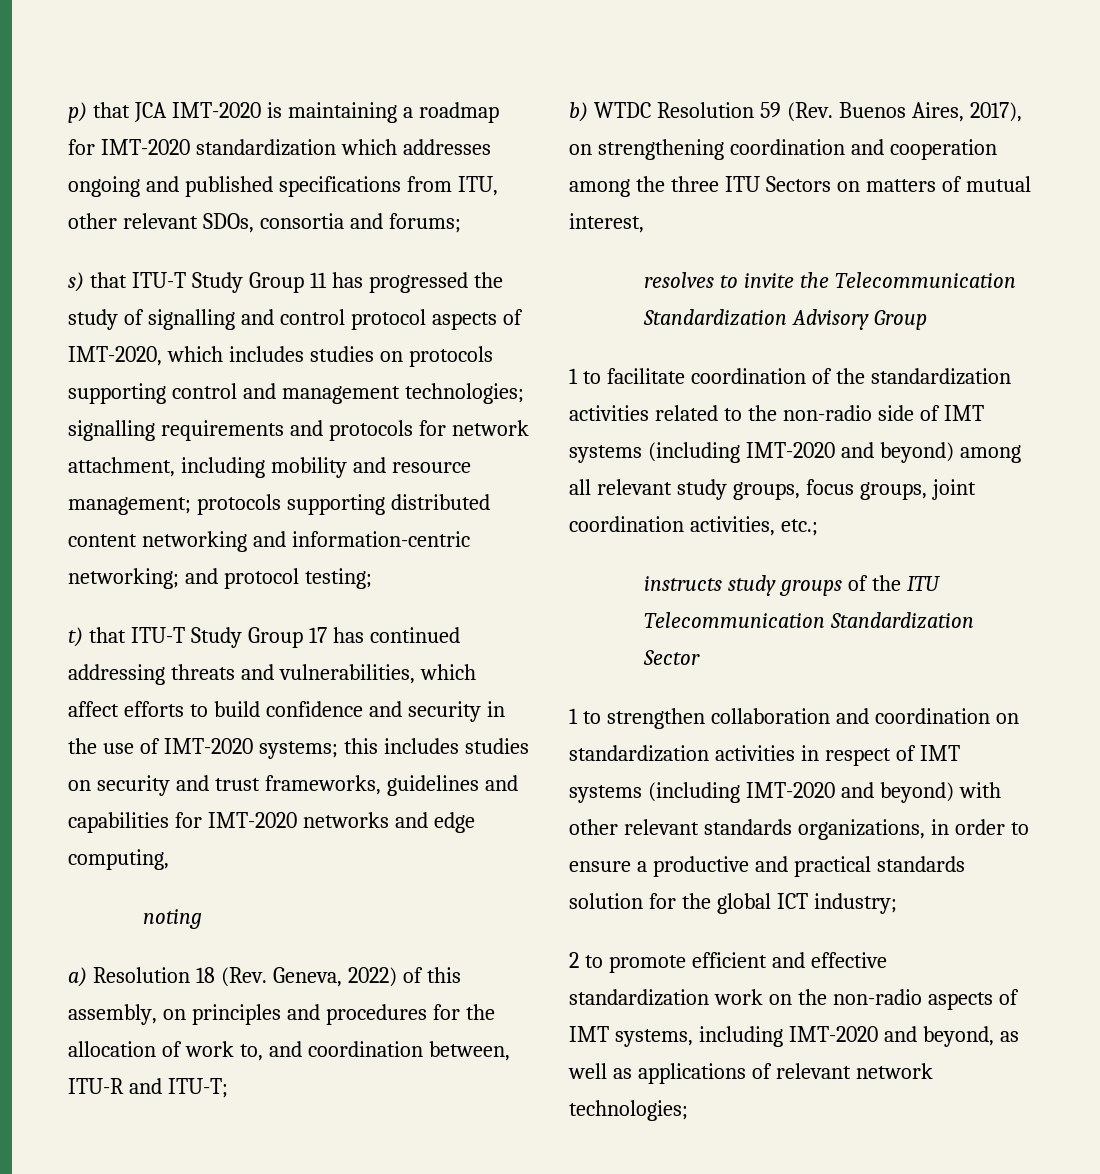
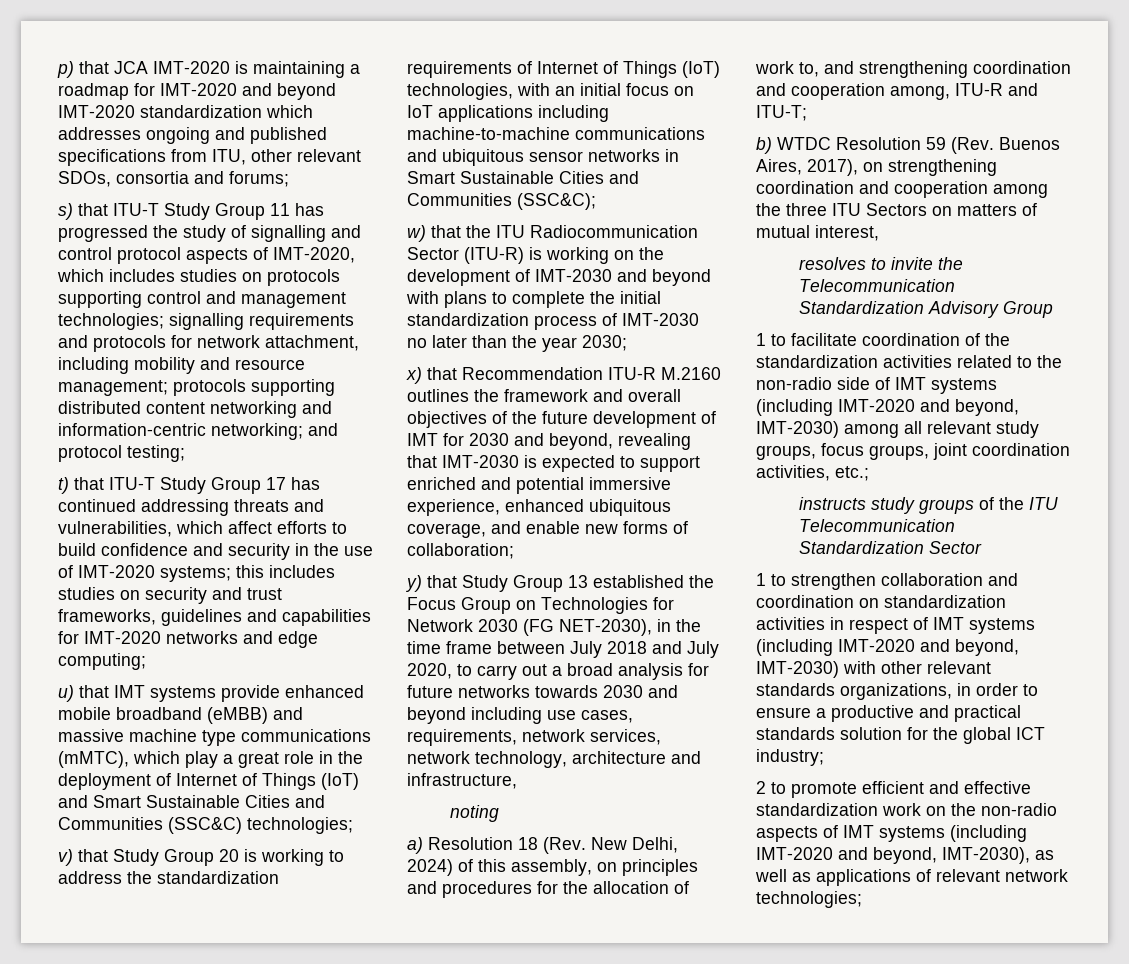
(190, 147) none -> [242,83,336,100] [58,105,135,118] and beyond IMT-2020
[68,849,169,870] computing, -> [58,653,146,670] [58,685,364,702] [58,707,303,724] [58,729,371,746] [58,751,363,768] [58,773,359,790] [58,795,325,808] [58,817,353,834] [58,849,344,866] [58,871,279,884] [407,61,720,78] [407,83,694,100] [407,105,609,122] [407,127,705,140] [407,149,679,166] [407,171,639,184] [407,193,596,210] [407,225,698,242] [407,247,664,264] [407,269,711,286] [406,291,661,308] [407,313,699,330] [407,335,627,352] [406,367,721,384] [407,389,681,402] [407,411,716,428] [407,433,691,450] [407,455,700,472] [407,477,671,494] [407,499,671,516] [407,521,688,538] [407,543,514,559] [406,575,714,592] [407,597,674,614] [407,619,701,636] [407,641,719,658] [407,663,709,680] [407,685,678,698] [407,707,633,724] [407,729,661,746] [407,751,701,768] [407,773,517,789] computing; // u) that IMT systems provide enhanced mobile broadband (eMBB) and massive machine type communications (mMTC), which play a great role in the deployment of Internet of Things (IoT) and Smart Sustainable Cities and Communities (SSC&C) technologies; // v) that Study Group 20 is working to address the standardization requirements of Internet of Things (IoT) technologies, with an initial focus on IoT applications including machine-to-machine communications and ubiquitous sensor networks in Smart Sustainable Cities and Communities (SSC&C); // w) that the ITU Radiocommunication Sector (ITU-R) is working on the development of IMT-2030 and beyond with plans to complete the initial standardization process of IMT-2030 no later than the year 2030; // x) that Recommendation ITU-R M.2160 outlines the framework and overall objectives of the future development of IMT for 2030 and beyond, revealing that IMT-2030 is expected to support enriched and potential immersive experience, enhanced ubiquitous coverage, and enable new forms of collaboration; // y) that Study Group 13 established the Focus Group on Technologies for Network 2030 (FG NET-2030), in the time frame between July 2018 and July 2020, to carry out a broad analysis for future networks towards 2030 and beyond including use cases, requirements, network services, network technology, architecture and infrastructure,
[272,967,397,987] Geneva, 2022) -> [591,837,678,853] [407,859,453,876] New Delhi, 2024)
[307,1041,510,1061] coordination between, -> [859,61,1071,78] [756,83,950,100] strengthening coordination and cooperation among,
[879,442,954,463] beyond) -> [955,399,1019,416] [756,421,839,438] beyond, IMT-2030)
[879,782,954,803] beyond) -> [955,639,1019,656] [756,661,839,678] beyond, IMT-2030)
[614,1026,994,1047] systems, including IMT-2020 and beyond, -> [879,825,1027,842] [756,847,1030,864] systems (including IMT-2020 and beyond, IMT-2030),

